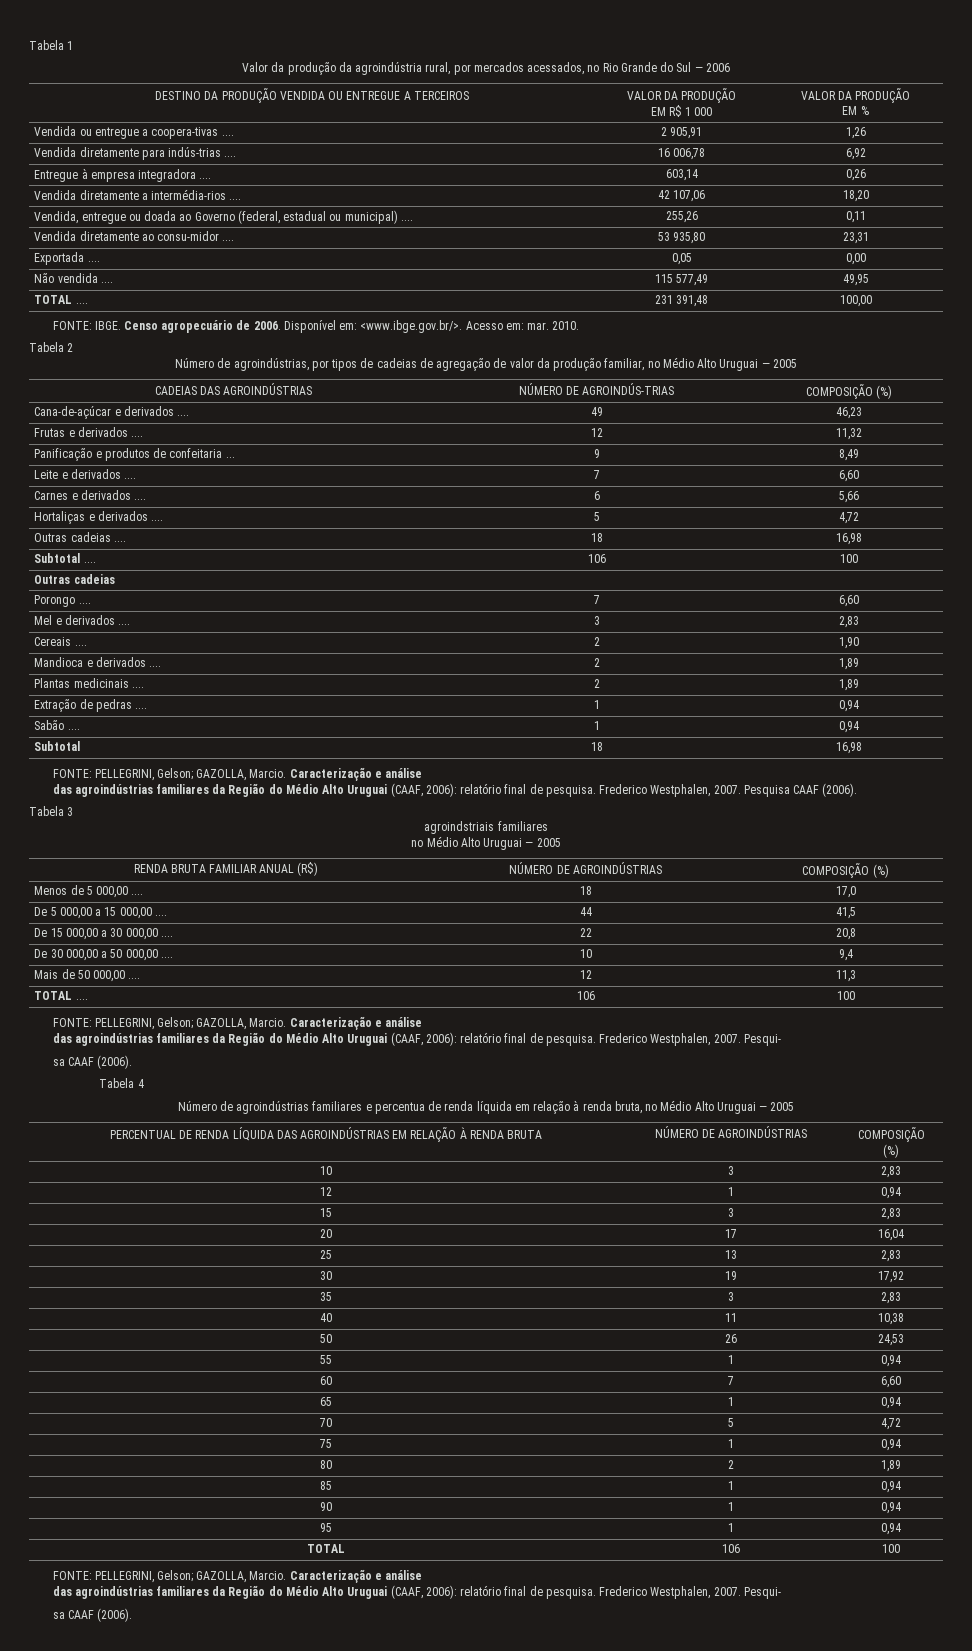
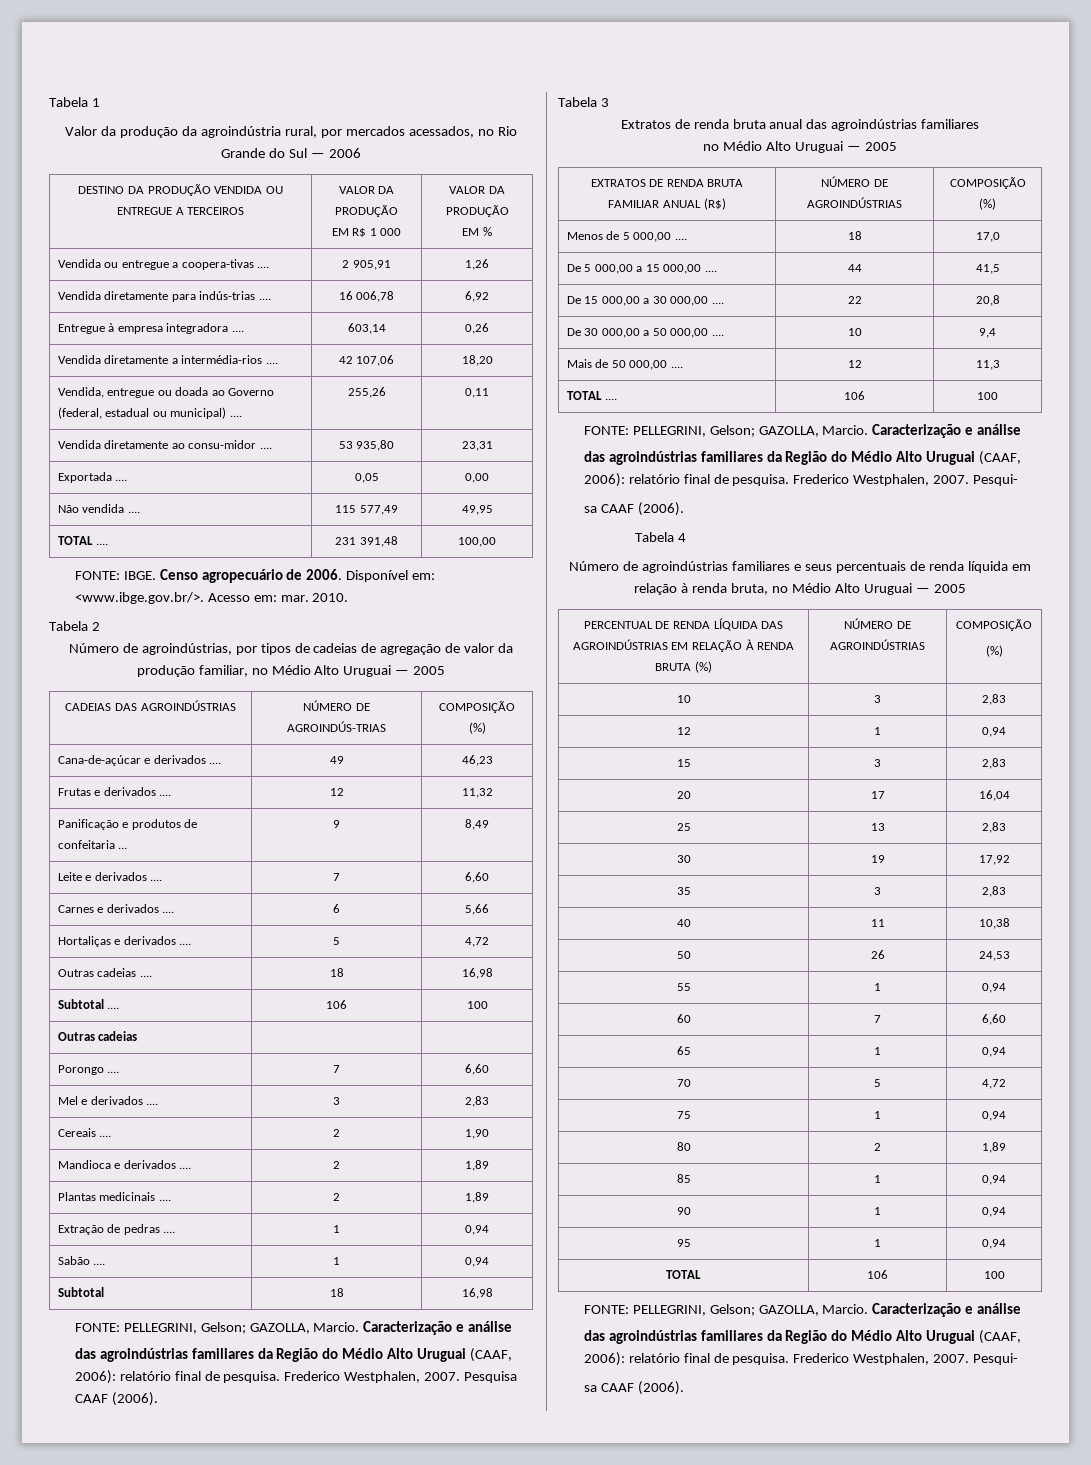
[424,821,495,834] agroindstriais -> [620,119,918,131] Extratos de renda bruta anual das agroindústrias
(561, 842) none -> [590,179,664,187] EXTRATOS DE
[374,1102,425,1114] percentua -> [805,561,906,573] seus percentuais
(543, 1134) none -> [694,661,712,673] (%)

